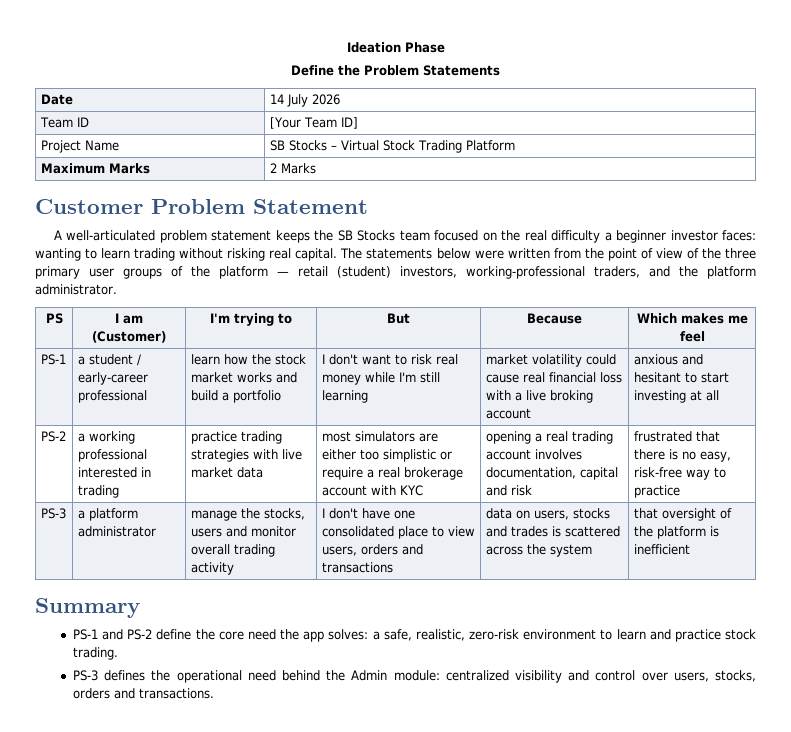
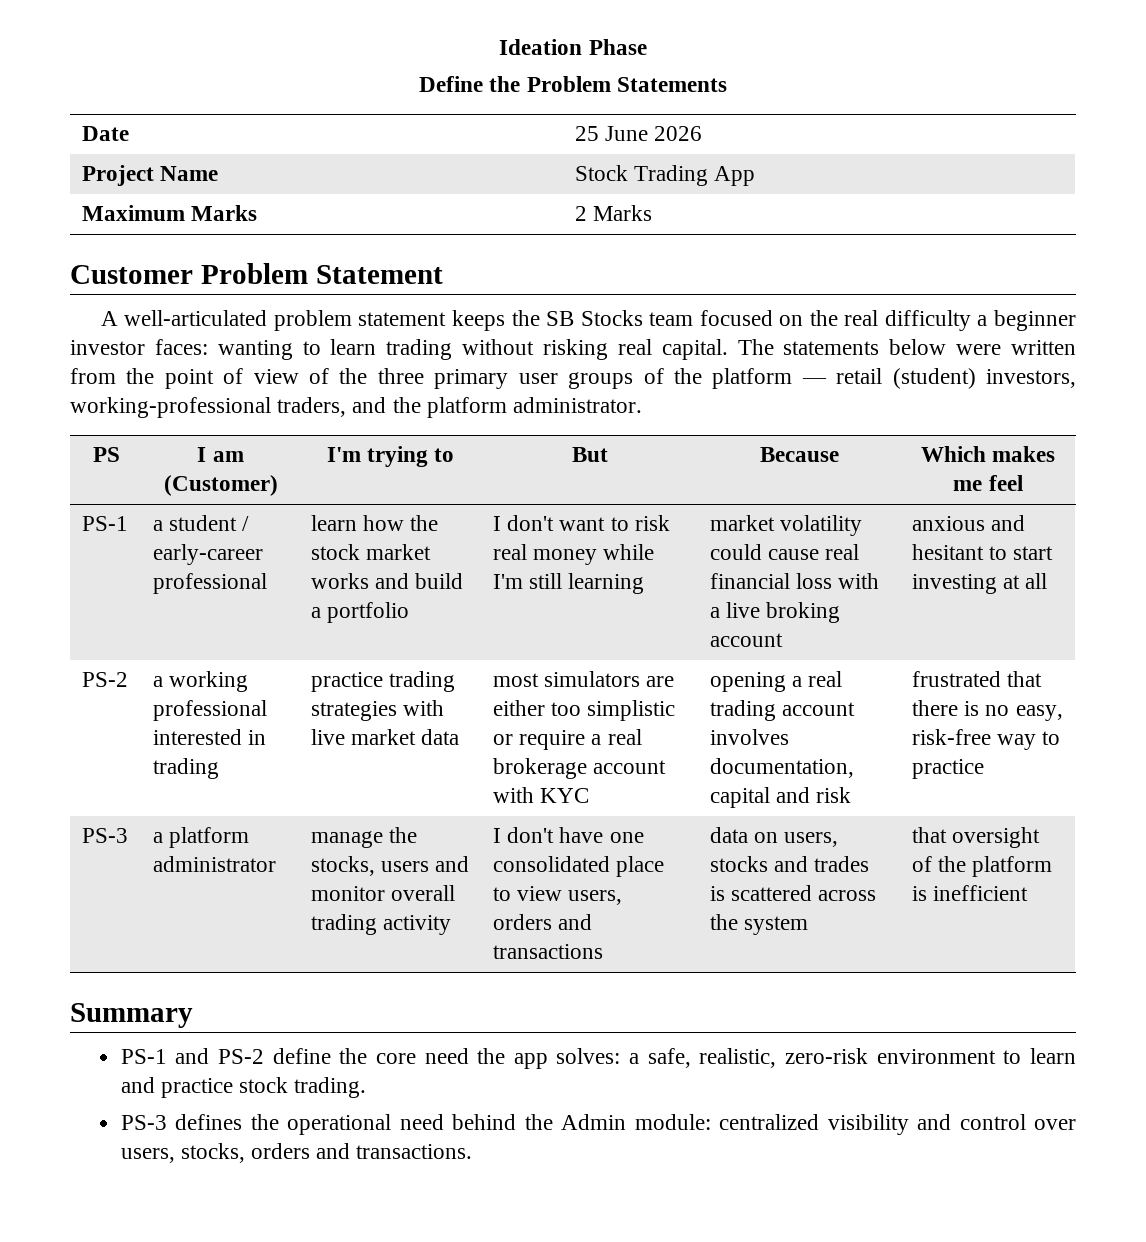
[269,94,308,107] 14 July -> [575,126,649,141] 25 June
[39,117,89,128] [269,117,358,129] [40,140,119,153] [269,140,379,151] Team ID | [Your Team ID] // Project Name | SB Stocks – Virtual -> [82,165,219,186] Project Name |
[465,140,515,151] Platform -> [714,166,756,186] App

